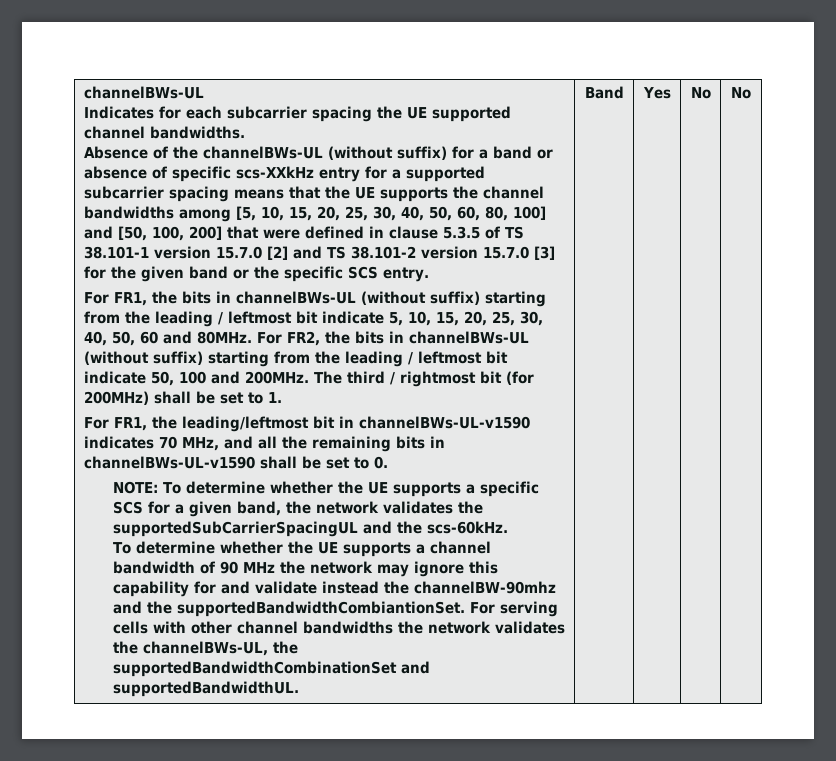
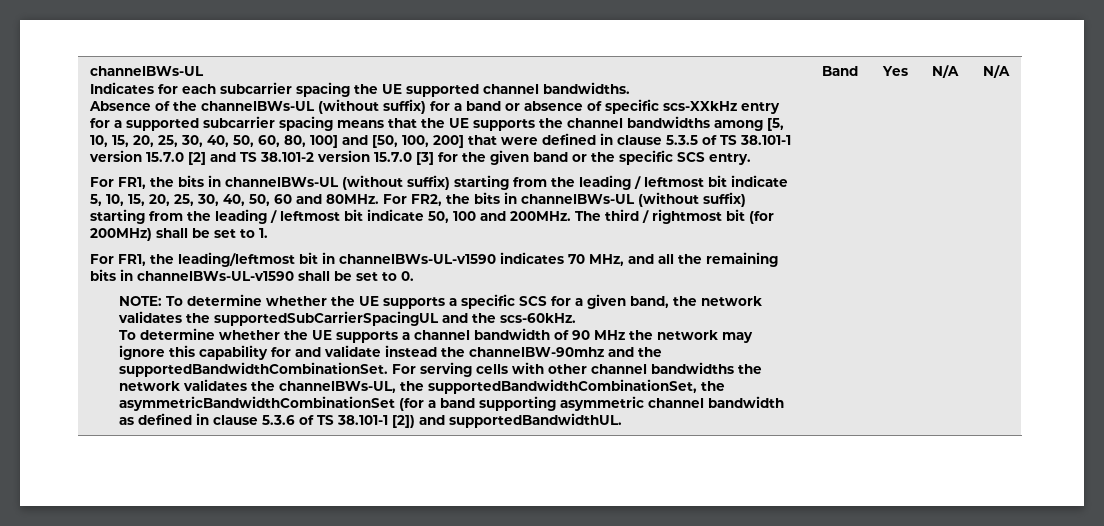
[177,601,466,617] supportedBandwidthCombiantionSet. -> [118,362,388,377] supportedBandwidthCombinationSet.
[113,661,398,677] supportedBandwidthCombinationSet -> [427,379,725,394] [118,396,784,411] [118,413,415,428] supportedBandwidthCombinationSet, the asymmetricBandwidthCombinationSet (for a band supporting asymmetric channel bandwidth as defined in clause 5.3.6 of TS 38.101-1 [2])
[690,87,711,99] [731,87,751,99] No | No -> [932,65,959,78] [983,65,1010,78] N/A | N/A

